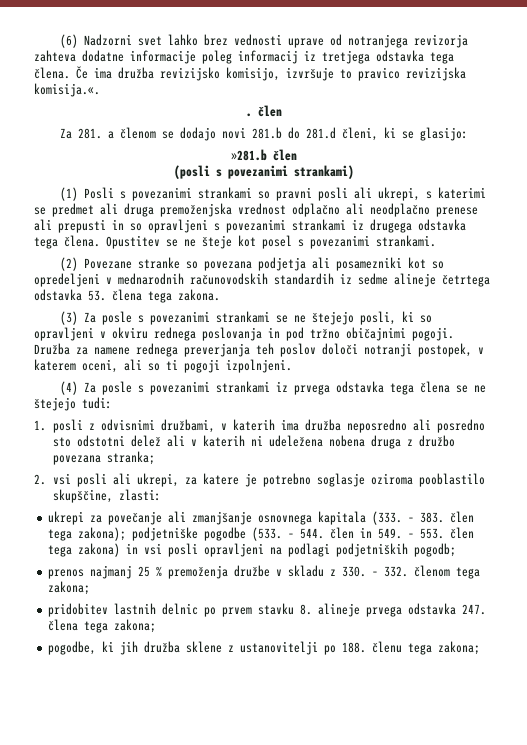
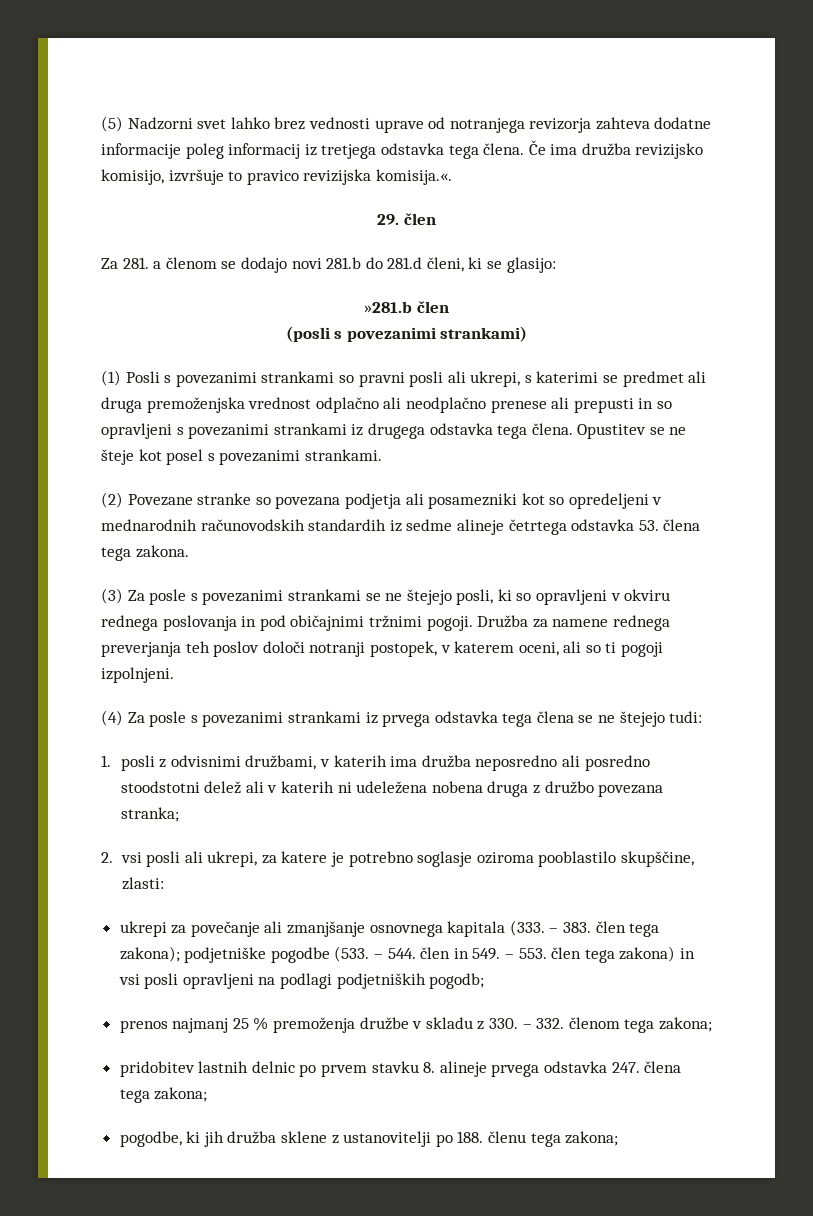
[59,34,78,48] (6) -> [101,116,123,132] (5)
[245,113,252,117] . -> [377,214,400,225] 29.
[310,327,406,341] tržno običajnimi -> [290,615,422,631] običajnimi tržnimi
[52,435,125,447] sto odstotni -> [120,781,200,793] stoodstotni

